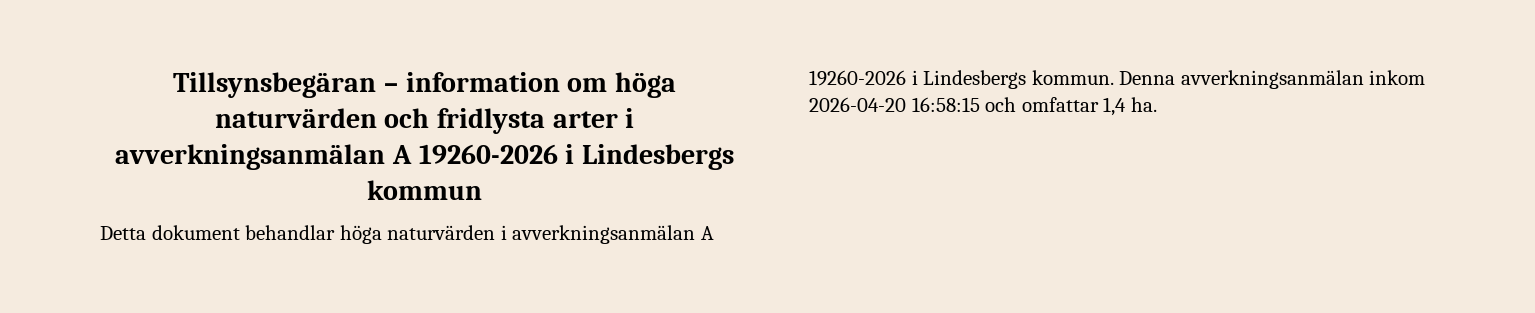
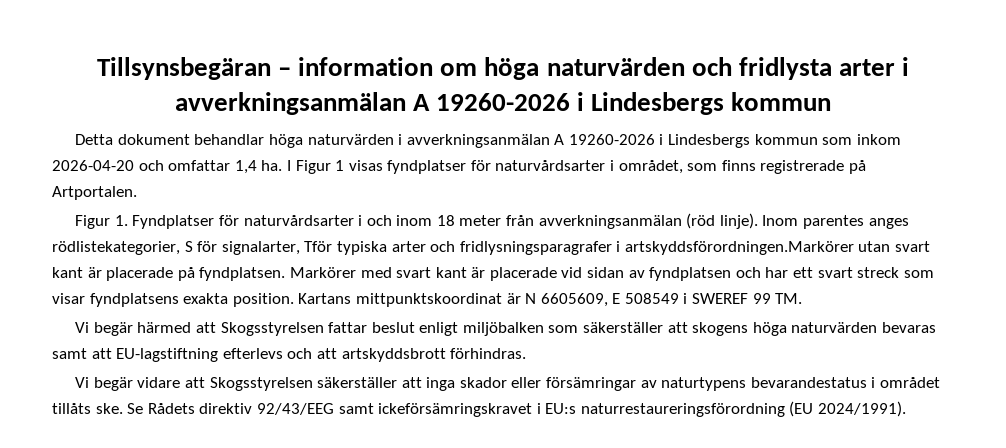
[1031,70,1364,89] kommun. Denna avverkningsanmälan -> [754,134,853,145] kommun som
[911,97,980,112] 16:58:15 -> (134, 165) none
(1157, 104) none -> [286,160,867,174] [52,186,137,200] [75,213,909,229] [52,241,931,255] [52,267,934,281] [52,293,803,307] [75,322,937,336] [52,348,527,362] [75,377,941,391] [52,401,907,417] I Figur 1 visas fyndplatser för naturvårdsarter i området, som finns registrerade på Artportalen. // Figur 1. Fyndplatser för naturvårdsarter i och inom 18 meter från avverkningsanmälan (röd linje). Inom parentes anges rödlistekategorier, S för signalarter, Tför typiska arter och fridlysningsparagrafer i artskyddsförordningen.Markörer utan svart kant är placerade på fyndplatsen. Markörer med svart kant är placerade vid sidan av fyndplatsen och har ett svart streck som visar fyndplatsens exakta position. Kartans mittpunktskoordinat är N 6605609, E 508549 i SWEREF 99 TM. // Vi begär härmed att Skogsstyrelsen fattar beslut enligt miljöbalken som säkerställer att skogens höga naturvärden bevaras samt att EU-lagstiftning efterlevs och att artskyddsbrott förhindras. // Vi begär vidare att Skogsstyrelsen säkerställer att inga skador eller försämringar av naturtypens bevarandestatus i området tillåts ske. Se Rådets direktiv 92/43/EEG samt ickeförsämringskravet i EU:s naturrestaureringsförordning (EU 2024/1991).

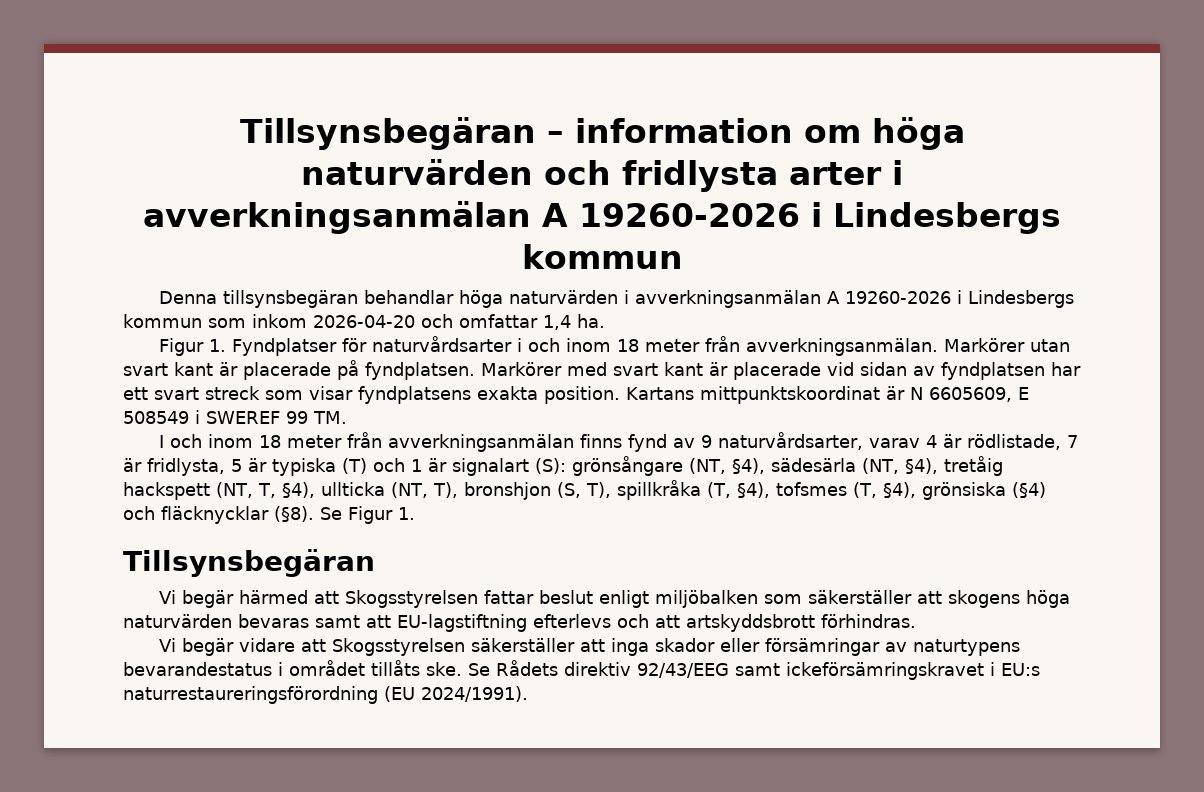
[75,134,190,145] Detta dokument -> [159,290,359,308] Denna tillsynsbegäran
[286,160,867,174] [52,186,137,200] I Figur 1 visas fyndplatser för naturvårdsarter i området, som finns registrerade på Artportalen. -> (605, 321) none
[538,213,909,229] [52,241,854,255] avverkningsanmälan (röd linje). Inom parentes anges rödlistekategorier, S för signalarter, Tför typiska arter och fridlysningsparagrafer i artskyddsförordningen.Markörer -> [746,338,1026,356] avverkningsanmälan. Markörer
[735,267,761,278] och -> (1045, 371) none
(803, 298) none -> [159,432,1079,452] [123,456,1003,476] [123,480,1046,500] [123,506,415,524] [123,549,375,577] // I och inom 18 meter från avverkningsanmälan finns fynd av 9 naturvårdsarter, varav 4 är rödlistade, 7 är fridlysta, 5 är typiska (T) och 1 är signalart (S): grönsångare (NT, §4), sädesärla (NT, §4), tretåig hackspett (NT, T, §4), ullticka (NT, T), bronshjon (S, T), spillkråka (T, §4), tofsmes (T, §4), grönsiska (§4) och fläcknycklar (§8). Se Figur 1. // Tillsynsbegäran

